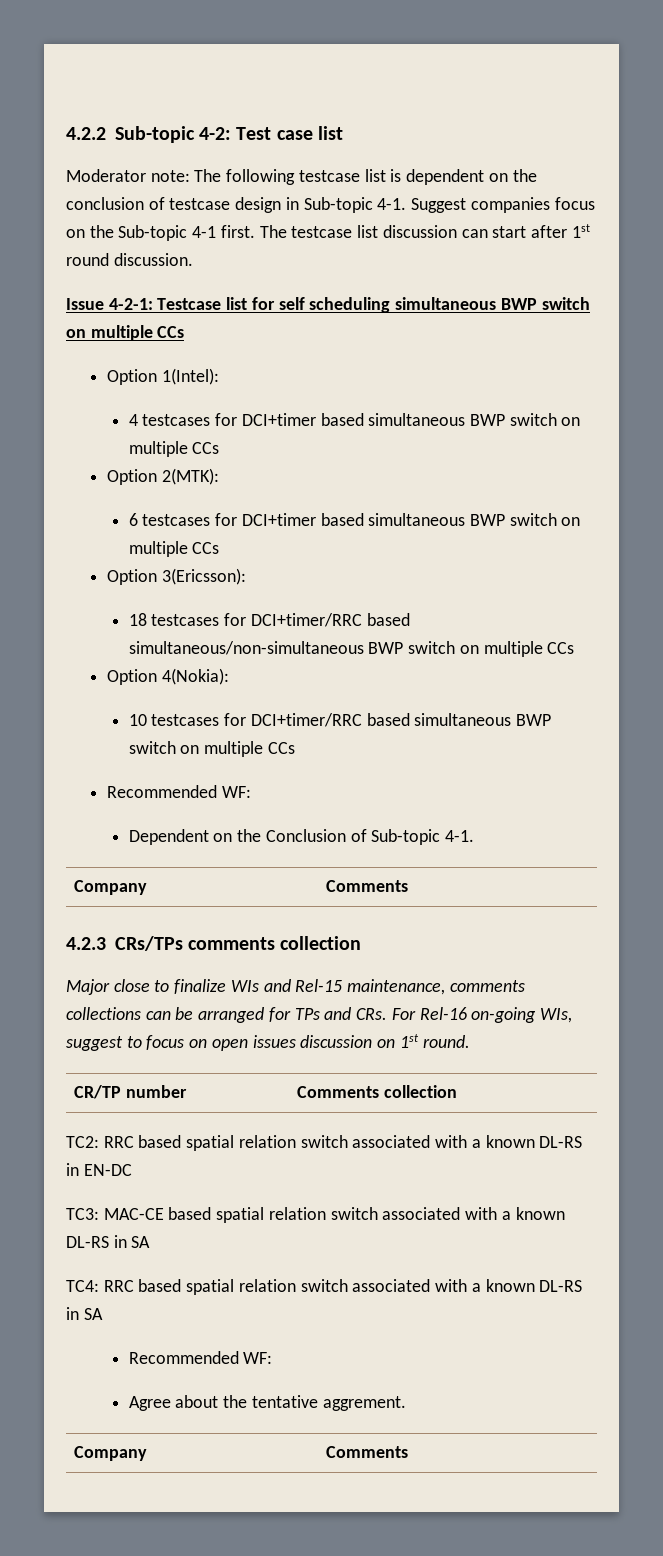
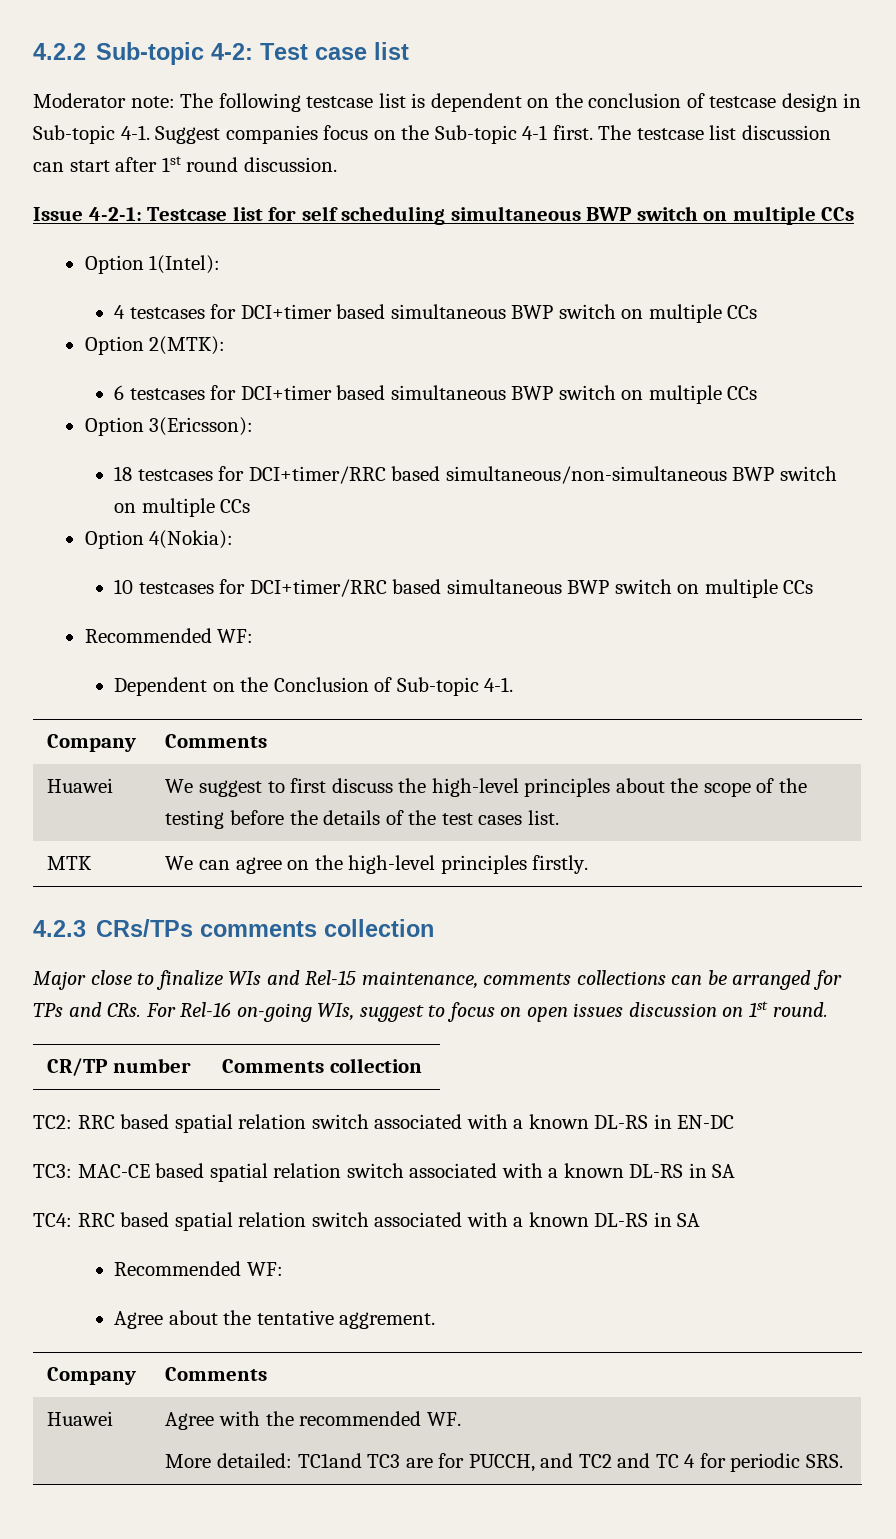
(409, 886) none -> [47,778,114,793] [165,778,807,797] [165,810,559,829] [47,856,93,870] [165,855,589,874] // Huawei | We suggest to first discuss the high-level principles about the scope of the testing before the details of the test cases list. // MTK | We can agree on the high-level principles firstly.
(409, 1452) none -> [47,1411,114,1426] [165,1411,461,1430] [165,1453,843,1472] // Huawei | Agree with the recommended WF. // More detailed: TC1and TC3 are for PUCCH, and TC2 and TC 4 for periodic SRS.

